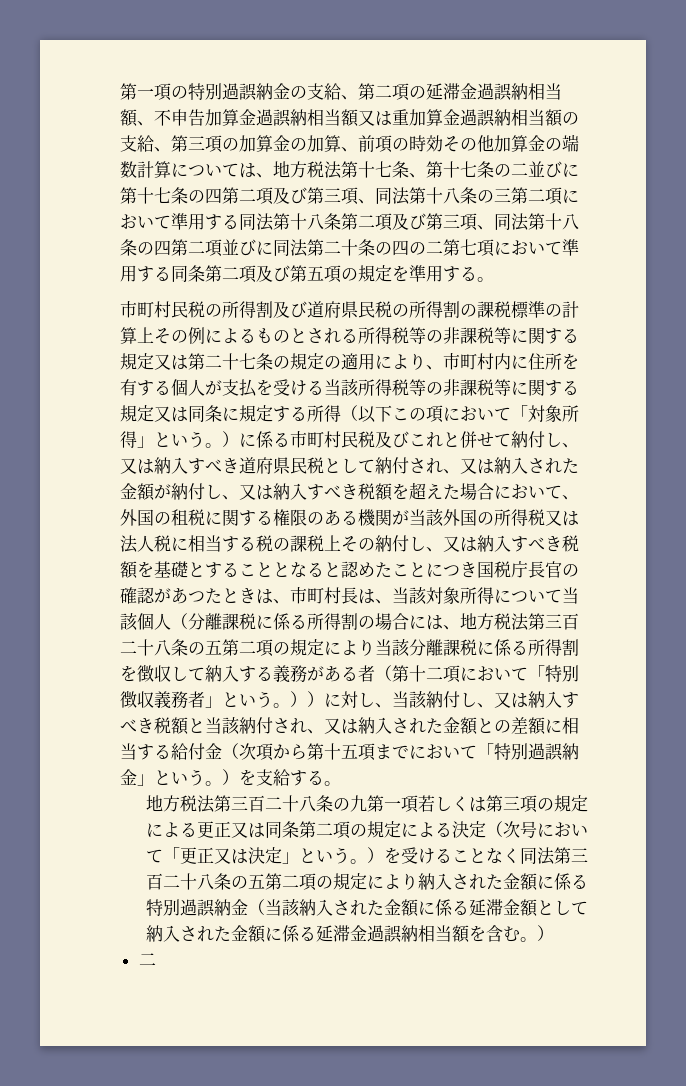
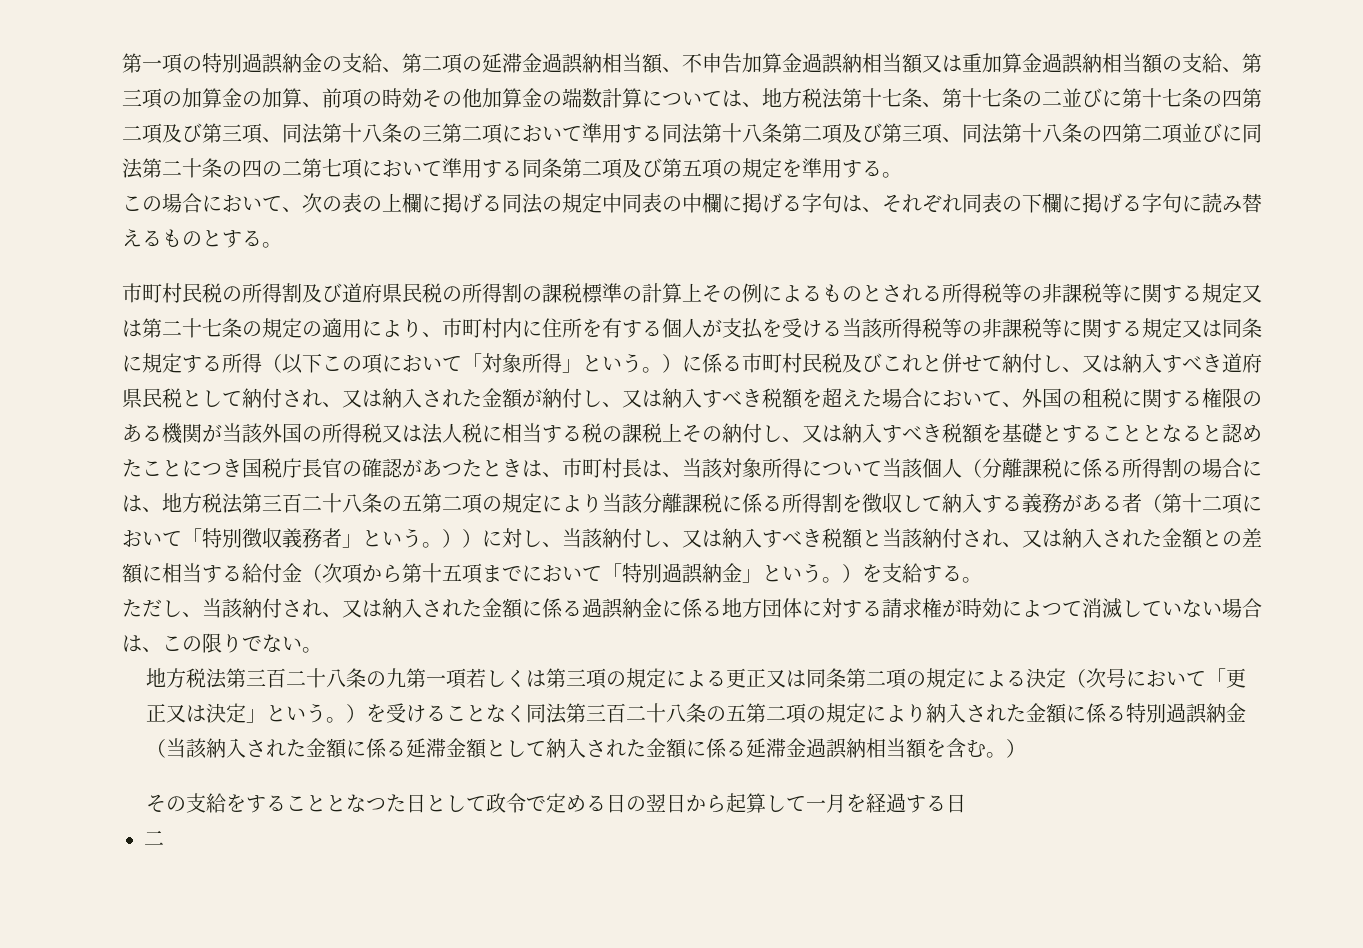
(494, 279) none -> [122,193,1263,214] [122,229,283,248] // この場合において、次の表の上欄に掲げる同法の規定中同表の中欄に掲げる字句は、それぞれ同表の下欄に掲げる字句に読み替えるものとする。
(341, 783) none -> [122,598,1263,619] [122,633,323,653] // ただし、当該納付され、又は納入された金額に係る過誤納金に係る地方団体に対する請求権が時効によつて消滅していない場合は、この限りでない。
(554, 933) none -> [145,793,966,813] // その支給をすることとなつた日として政令で定める日の翌日から起算して一月を経過する日

